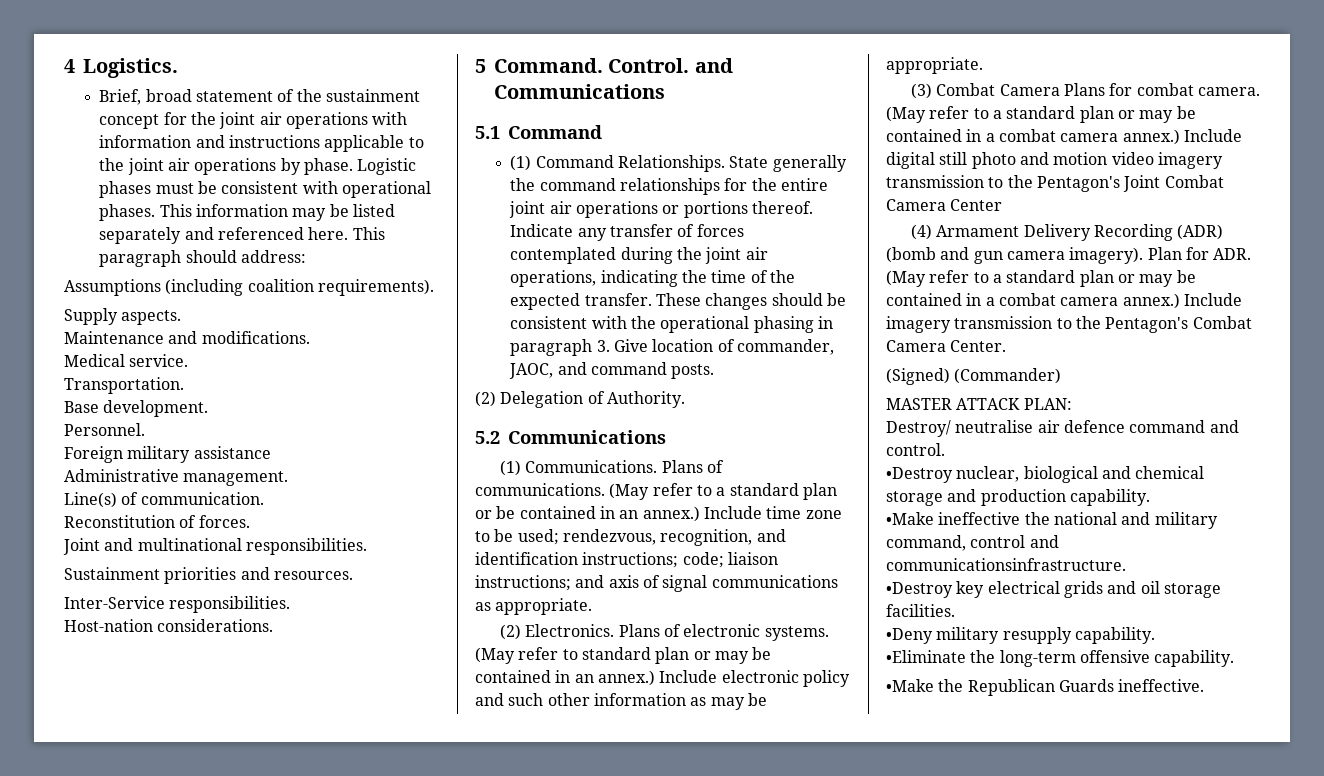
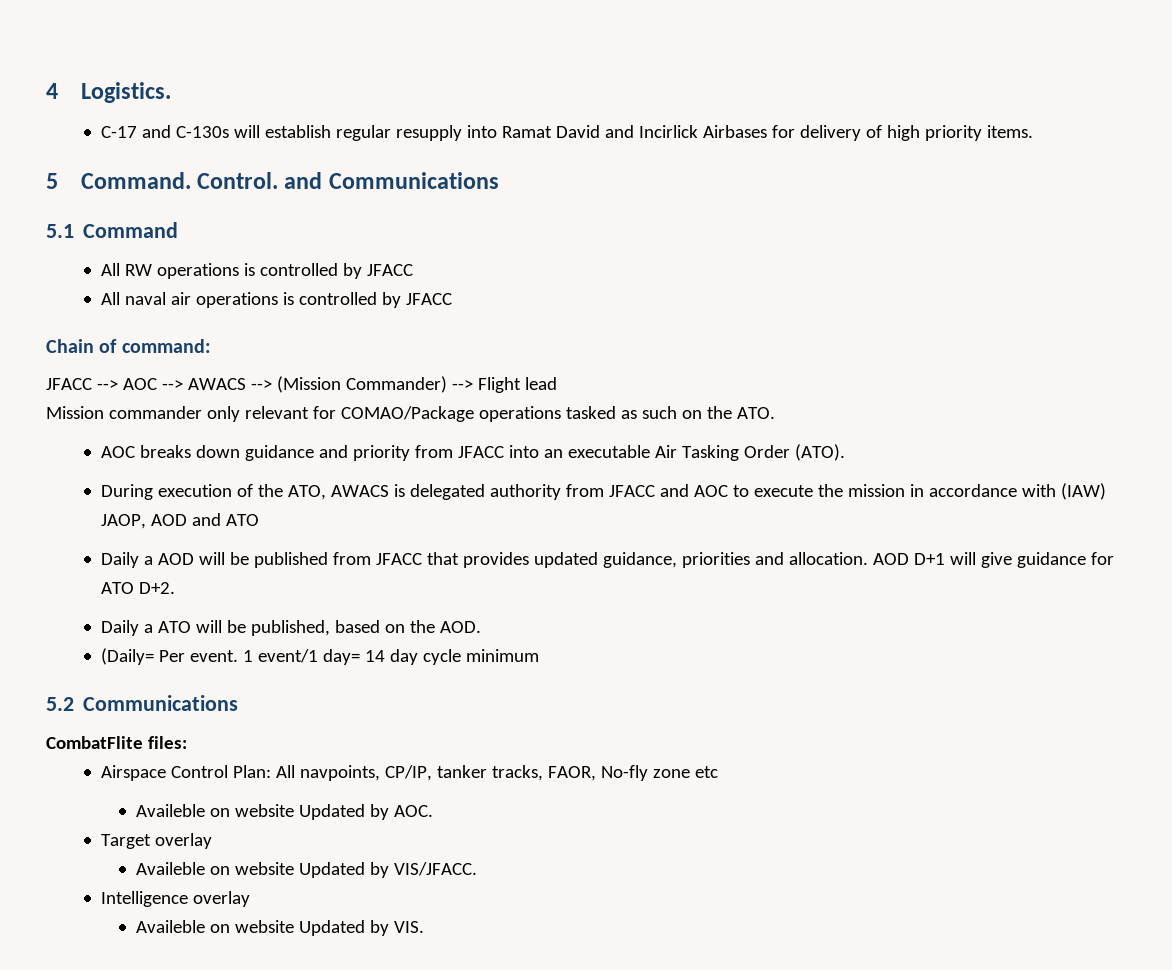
[99,89,420,105] [99,112,408,129] [99,135,424,152] [99,158,417,175] [99,181,431,198] [99,204,395,221] [99,227,385,244] [99,250,306,267] [64,279,434,296] [64,308,182,325] [64,331,310,344] [64,354,189,367] [64,377,184,394] [64,400,209,417] [64,423,145,436] [64,446,271,463] [64,469,289,486] [64,492,264,508] [64,515,250,528] [63,538,367,555] [64,567,353,584] [64,596,291,613] [64,619,274,632] Brief, broad statement of the sustainment concept for the joint air operations with information and instructions applicable to the joint air operations by phase. Logistic phases must be consistent with operational phases. This information may be listed separately and referenced here. This paragraph should address: // Assumptions (including coalition requirements). // Supply aspects. // Maintenance and modifications. // Medical service. // Transportation. // Base development. // Personnel. // Foreign military assistance // Administrative management. // Line(s) of communication. // Reconstitution of forces. // Joint and multinational responsibilities. // Sustainment priorities and resources. // Inter-Service responsibilities. // Host-nation considerations. -> [101,125,1033,141] C-17 and C-130s will establish regular resupply into Ramat David and Incirlick Airbases for delivery of high priority items.
[510,155,847,172] [510,178,828,195] [509,201,813,218] [510,224,744,241] [510,247,768,264] [510,270,795,287] [510,293,846,310] [510,316,833,333] [510,339,834,356] [509,362,715,379] [475,391,685,408] [475,430,666,444] [499,460,724,476] [475,483,837,500] [475,506,842,522] [475,529,786,546] [475,552,778,568] [475,575,838,592] [475,598,593,615] [499,624,829,641] [475,647,772,664] [475,670,850,687] [475,693,767,710] [886,57,983,74] [910,83,1260,99] [886,106,1196,123] [886,129,1242,145] [886,152,1223,169] [886,175,1224,192] [886,199,1003,211] [910,224,1224,241] [886,247,1252,264] [886,270,1196,287] [886,293,1242,309] [886,316,1252,333] [886,340,1007,352] [886,368,1062,385] [886,398,1072,410] [886,420,1239,437] [886,443,945,456] [886,466,1205,483] [886,489,1150,506] [886,512,1218,529] [886,535,1059,551] [886,558,1126,571] [886,581,1221,598] [886,604,955,617] [886,627,1155,644] [886,650,1235,667] [886,679,1205,696] (1) Command Relationships. State generally the command relationships for the entire joint air operations or portions thereof. Indicate any transfer of forces contemplated during the joint air operations, indicating the time of the expected transfer. These changes should be consistent with the operational phasing in paragraph 3. Give location of commander, JAOC, and command posts. // (2) Delegation of Authority. // 5.2 Communications // (1) Communications. Plans of communications. (May refer to a standard plan or be contained in an annex.) Include time zone to be used; rendezvous, recognition, and identification instructions; code; liaison instructions; and axis of signal communications as appropriate. // (2) Electronics. Plans of electronic systems. (May refer to standard plan or may be contained in an annex.) Include electronic policy and such other information as may be appropriate. // (3) Combat Camera Plans for combat camera. (May refer to a standard plan or may be contained in a combat camera annex.) Include digital still photo and motion video imagery transmission to the Pentagon's Joint Combat Camera Center // (4) Armament Delivery Recording (ADR) (bomb and gun camera imagery). Plan for ADR. (May refer to a standard plan or may be contained in a combat camera annex.) Include imagery transmission to the Pentagon's Combat Camera Center. // (Signed) (Commander) // MASTER ATTACK PLAN: // Destroy/ neutralise air defence command and control. // •Destroy nuclear, biological and chemical storage and production capability. // •Make ineffective the national and military command, control and communicationsinfrastructure. // •Destroy key electrical grids and oil storage facilities. // •Deny military resupply capability. // •Eliminate the long-term offensive capability. // •Make the Republican Guards ineffective. -> [101,263,414,279] [101,292,453,308] [46,339,211,353] [46,376,557,393] [46,406,775,422] [101,444,845,461] [101,483,1106,500] [101,513,260,529] [101,552,1114,568] [101,582,176,594] [101,620,481,636] [101,648,539,665] [46,695,239,711] [46,736,187,749] [101,765,718,781] [135,804,433,820] [101,833,213,849] [135,862,477,878] [101,891,251,907] [135,920,424,936] All RW operations is controlled by JFACC // All naval air operations is controlled by JFACC // Chain of command: // JFACC --> AOC --> AWACS --> (Mission Commander) --> Flight lead // Mission commander only relevant for COMAO/Package operations tasked as such on the ATO. // AOC breaks down guidance and priority from JFACC into an executable Air Tasking Order (ATO). // During execution of the ATO, AWACS is delegated authority from JFACC and AOC to execute the mission in accordance with (IAW) JAOP, AOD and ATO // Daily a AOD will be published from JFACC that provides updated guidance, priorities and allocation. AOD D+1 will give guidance for ATO D+2. // Daily a ATO will be published, based on the AOD. // (Daily= Per event. 1 event/1 day= 14 day cycle minimum // 5.2 Communications // CombatFlite files: // Airspace Control Plan: All navpoints, CP/IP, tanker tracks, FAOR, No-fly zone etc // Availeble on website Updated by AOC. // Target overlay // Availeble on website Updated by VIS/JFACC. // Intelligence overlay // Availeble on website Updated by VIS.

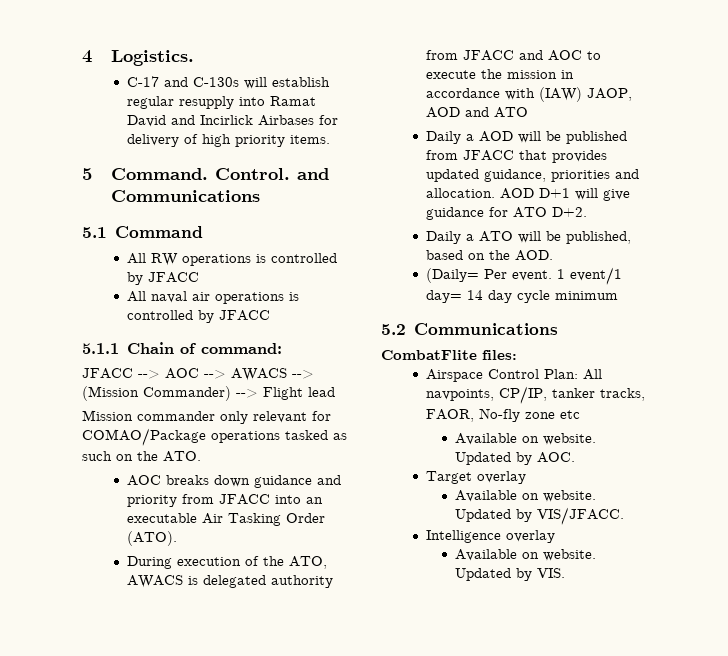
(453, 299) none -> [82,343,119,354] 5.1.1
[135,804,294,817] Availeble on website -> [455,433,597,445] Available on website.
[135,862,294,875] Availeble on website -> [455,490,597,502] Available on website.
[135,920,294,933] Availeble on website -> [455,549,597,561] Available on website.

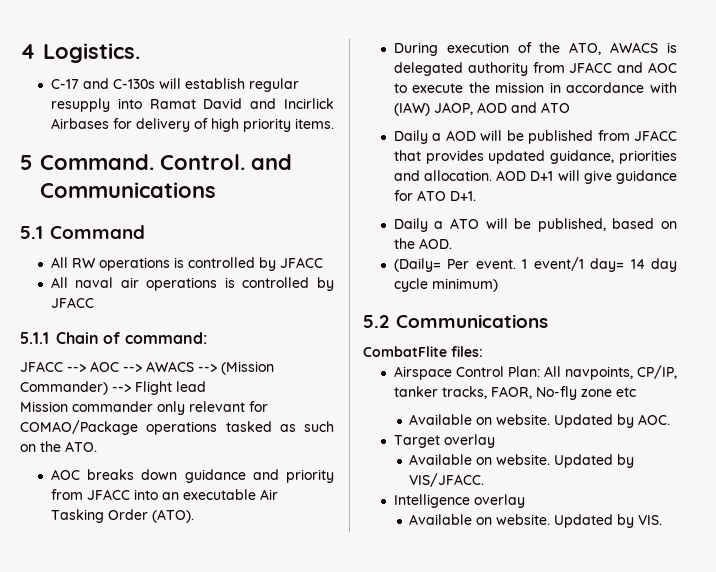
[552,207,588,217] D+2. -> [449,191,476,201] D+1.
[555,291,619,300] minimum -> [431,278,498,292] minimum)

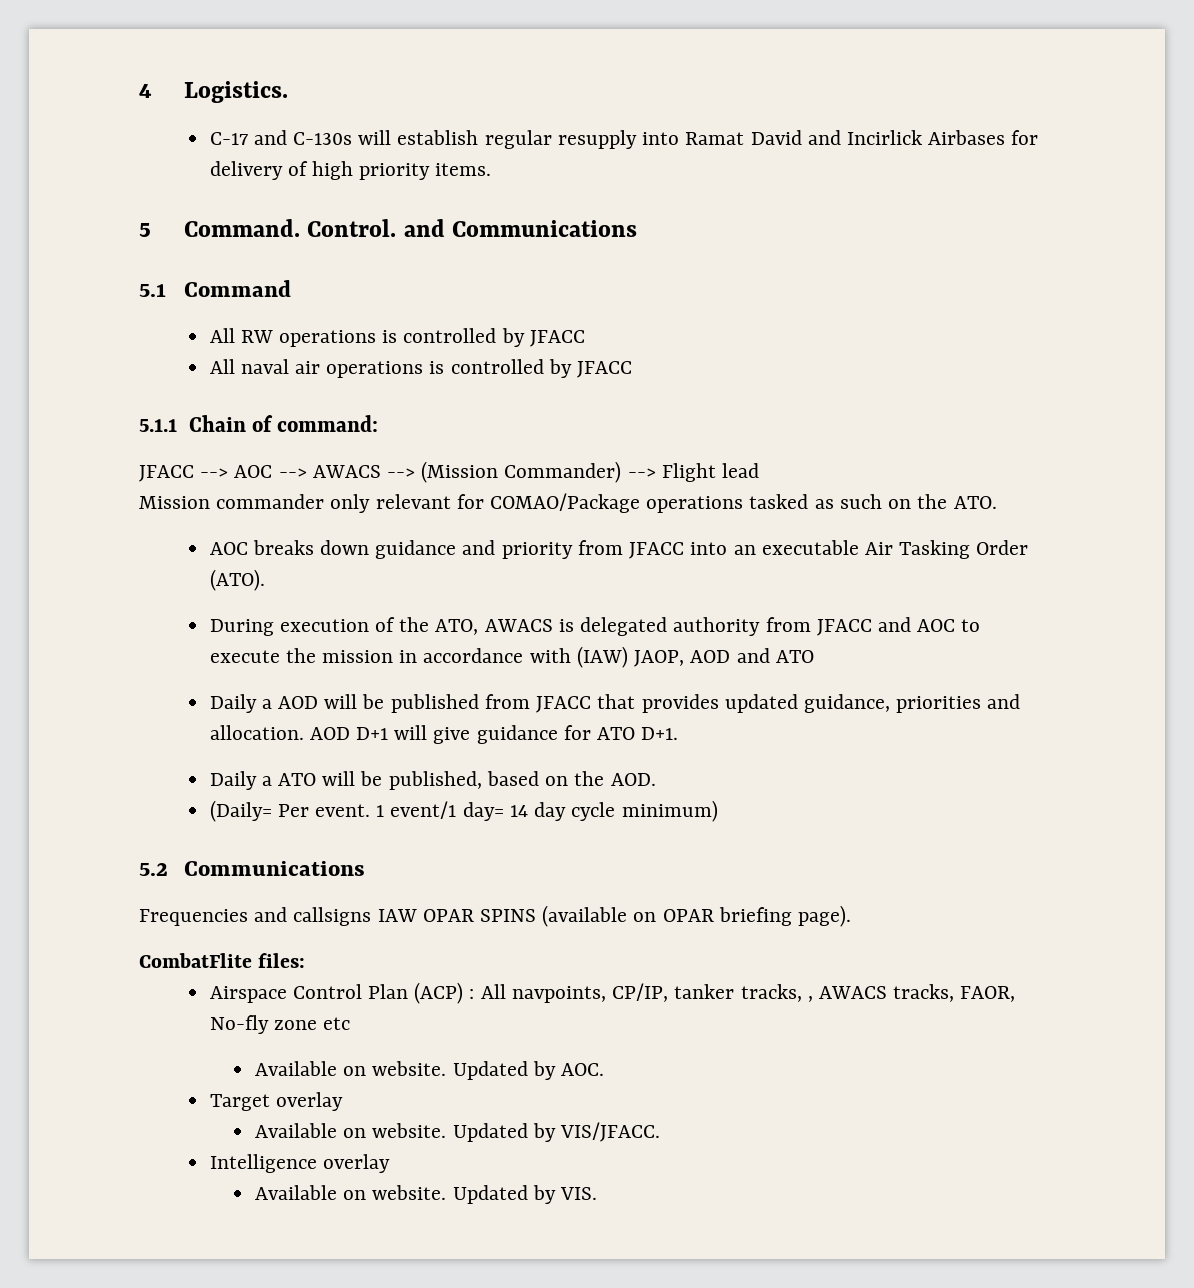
(548, 321) none -> [139,905,852,927] // Frequencies and callsigns IAW OPAR SPINS (available on OPAR briefing page).
[507,366,540,377] Plan: -> [368,982,475,1004] Plan (ACP) :
(487, 392) none -> [807,984,955,1002] , AWACS tracks,

